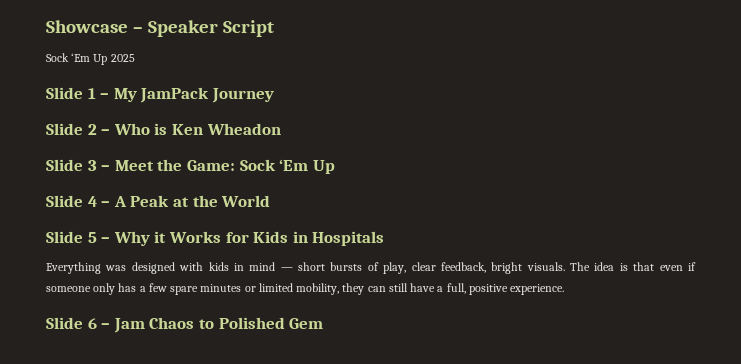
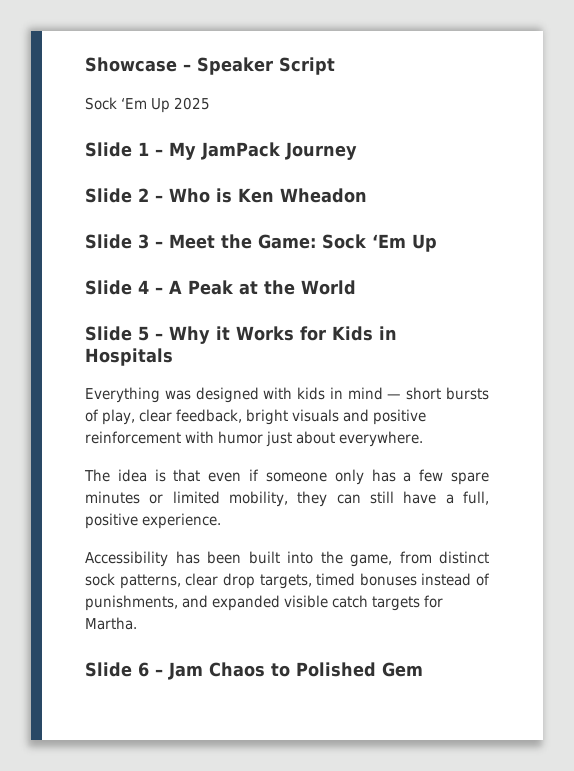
[526,262,565,271] visuals. -> [292,409,427,425] [85,431,424,447] visuals and positive reinforcement with humor just about everywhere. //
(565, 289) none -> [85,551,489,567] [85,573,490,589] [85,595,444,611] [85,617,137,630] // Accessibility has been built into the game, from distinct sock patterns, clear drop targets, timed bonuses instead of punishments, and expanded visible catch targets for Martha.

